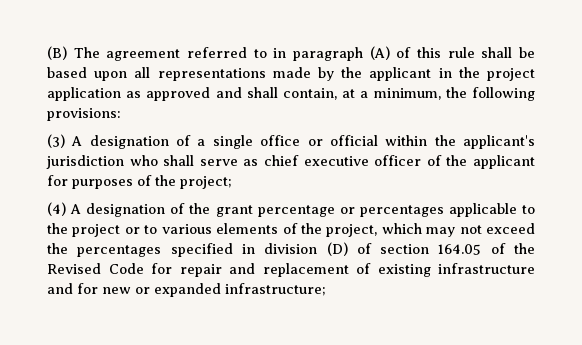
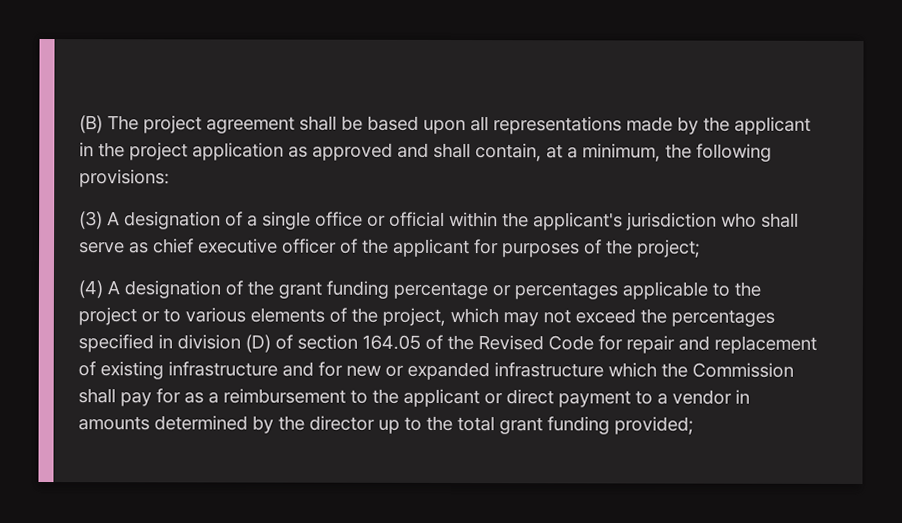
[106,46,475,61] agreement referred to in paragraph (A) of this rule -> [143,115,295,134] project agreement
(253, 211) none -> [326,280,389,299] funding
[225,283,326,296] infrastructure; -> [494,362,794,378] [78,388,750,408] [78,415,694,435] infrastructure which the Commission shall pay for as a reimbursement to the applicant or direct payment to a vendor in amounts determined by the director up to the total grant funding provided;

